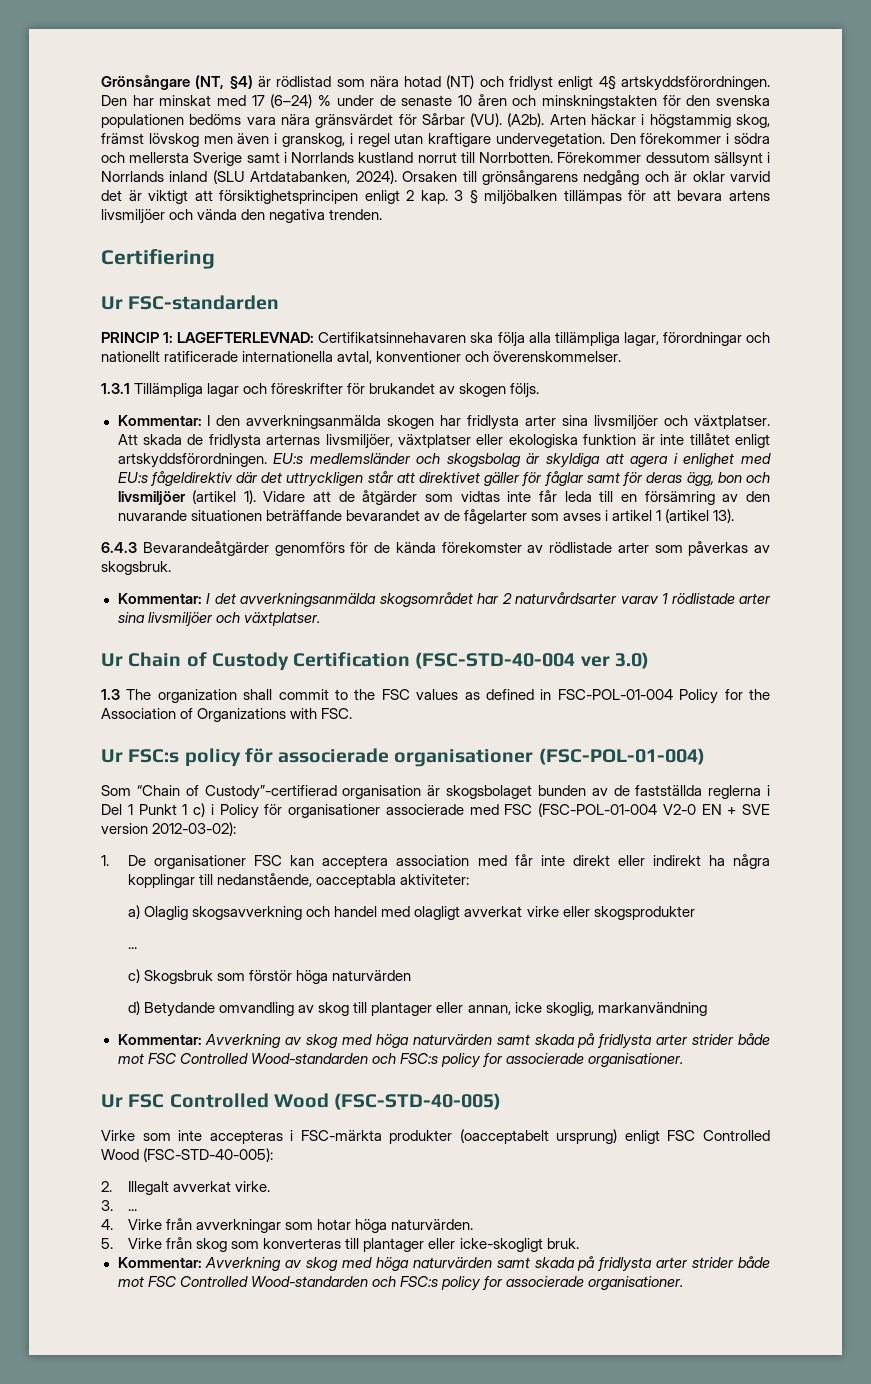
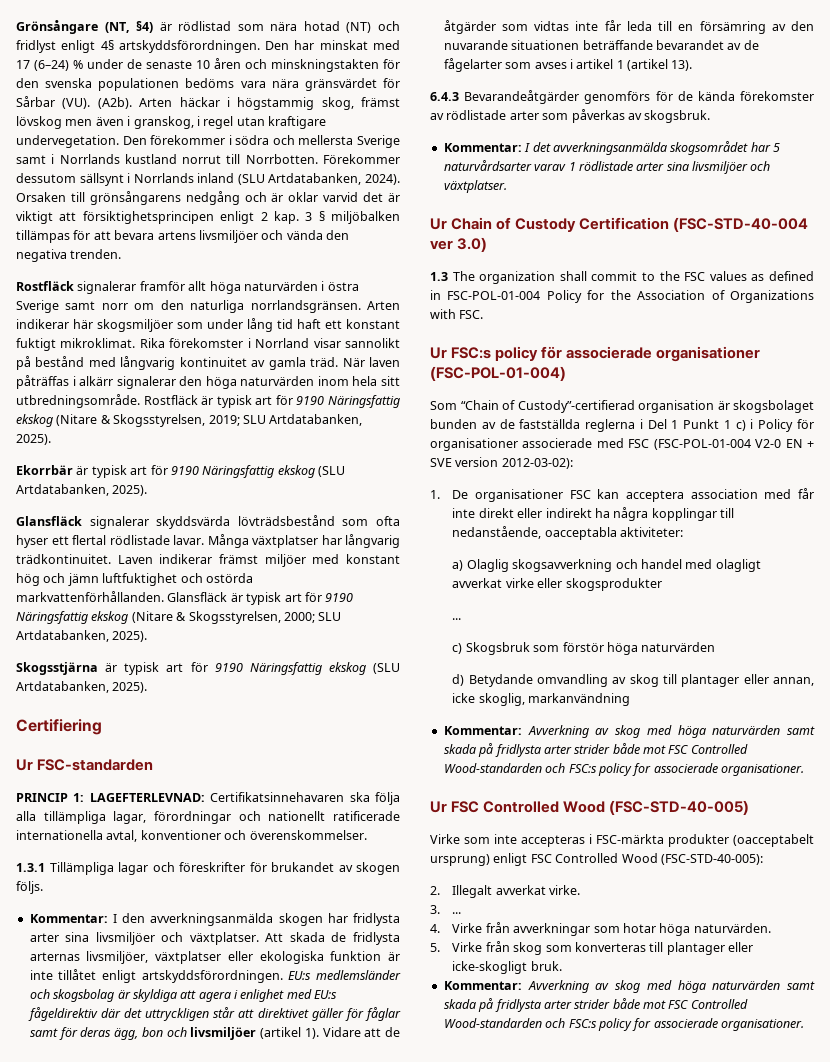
(383, 214) none -> [16,281,359,294] [16,300,400,313] [16,318,400,332] [16,338,400,351] [16,356,401,370] [16,375,400,389] [16,394,400,408] [16,414,363,427] [16,434,51,445] [16,465,345,478] [16,484,148,496] [16,515,400,529] [16,534,400,548] [16,554,400,567] [16,573,253,586] [16,591,354,605] [16,611,342,624] [16,630,148,642] [16,662,400,675] [16,681,148,693] // Rostfläck signalerar framför allt höga naturvärden i östra Sverige samt norr om den naturliga norrlandsgränsen. Arten indikerar här skogsmiljöer som under lång tid haft ett konstant fuktigt mikroklimat. Rika förekomster i Norrland visar sannolikt på bestånd med långvarig kontinuitet av gamla träd. När laven påträffas i alkärr signalerar den höga naturvärden inom hela sitt utbredningsområde. Rostfläck är typisk art för 9190 Näringsfattig ekskog (Nitare & Skogsstyrelsen, 2019; SLU Artdatabanken, 2025). // Ekorrbär är typisk art för 9190 Näringsfattig ekskog (SLU Artdatabanken, 2025). // Glansfläck signalerar skyddsvärda lövträdsbestånd som ofta hyser ett flertal rödlistade lavar. Många växtplatser har långvarig trädkontinuitet. Laven indikerar främst miljöer med konstant hög och jämn luftfuktighet och ostörda markvattenförhållanden. Glansfläck är typisk art för 9190 Näringsfattig ekskog (Nitare & Skogsstyrelsen, 2000; SLU Artdatabanken, 2025). // Skogsstjärna är typisk art för 9190 Näringsfattig ekskog (SLU Artdatabanken, 2025).
[501,593,512,604] 2 -> [773,143,780,152] 5

